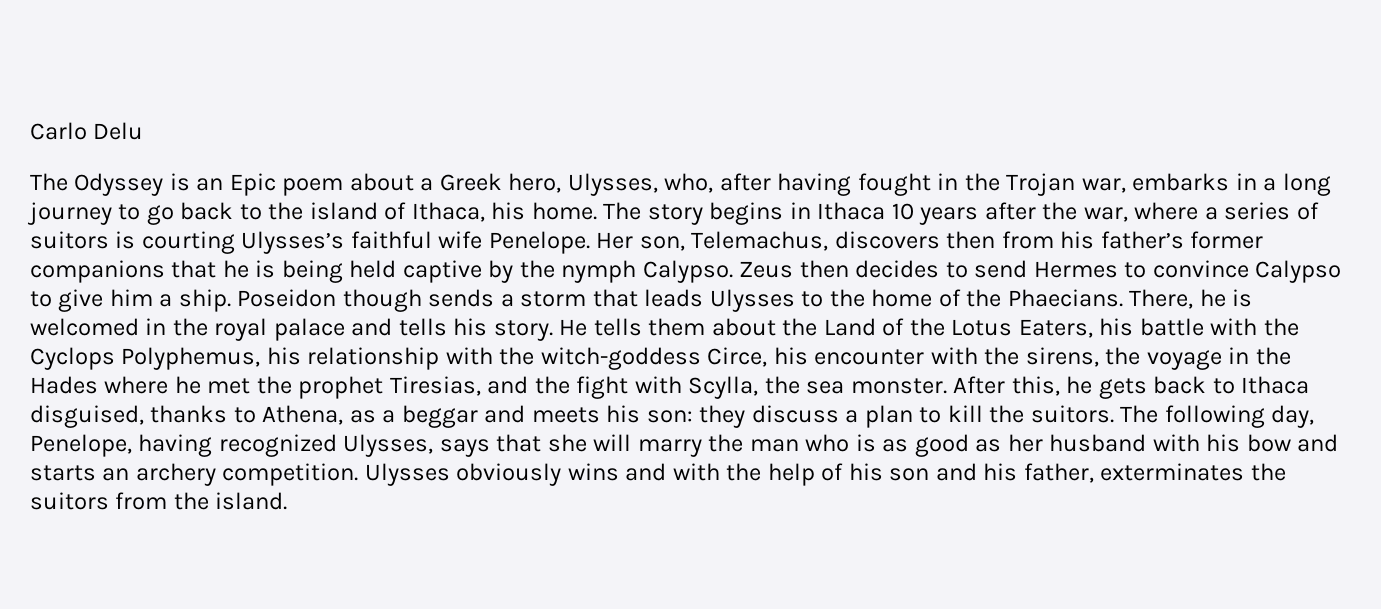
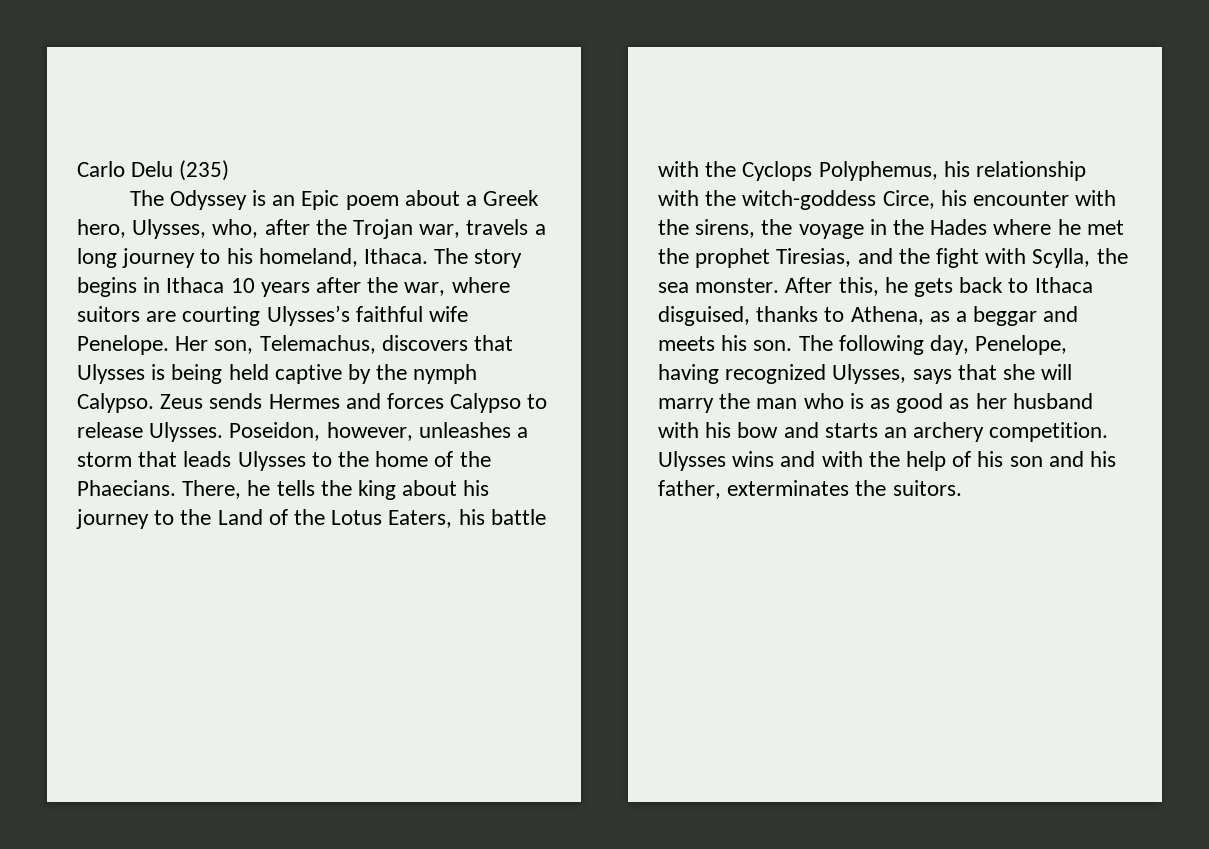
(144, 131) none -> [179,160,230,181] (235)
[777,173,959,196] having fought in -> (310, 227) none
[1132,173,1257,191] embarks in -> [466,219,529,235] travels
[146,202,597,225] go back to the island of Ithaca, his home. -> [226,248,429,267] his homeland, Ithaca.
[1204,202,1319,220] [30,231,136,249] a series of suitors is -> [77,306,177,322] suitors are
[946,231,1264,249] [30,260,249,283] then from his father’s former companions that he -> [474,335,514,351] [77,364,145,384] that Ulysses
[799,260,1342,283] [30,289,495,312] then decides to send Hermes to convince Calypso to give him a ship. Poseidon though sends -> [209,393,548,413] [77,422,511,442] sends Hermes and forces Calypso to release Ulysses. Poseidon, however, unleashes
[1232,289,1253,307] [30,318,776,341] is welcomed in the royal palace and tells his story. He tells them about -> [276,480,490,500] [76,509,175,529] tells the king about his journey to
[646,405,1114,428] son: they discuss a plan to kill the suitors. -> [753,340,793,351] son.
[456,463,562,486] obviously -> (726, 461) none
[30,492,288,510] suitors from the island. -> [892,480,962,496] suitors.

